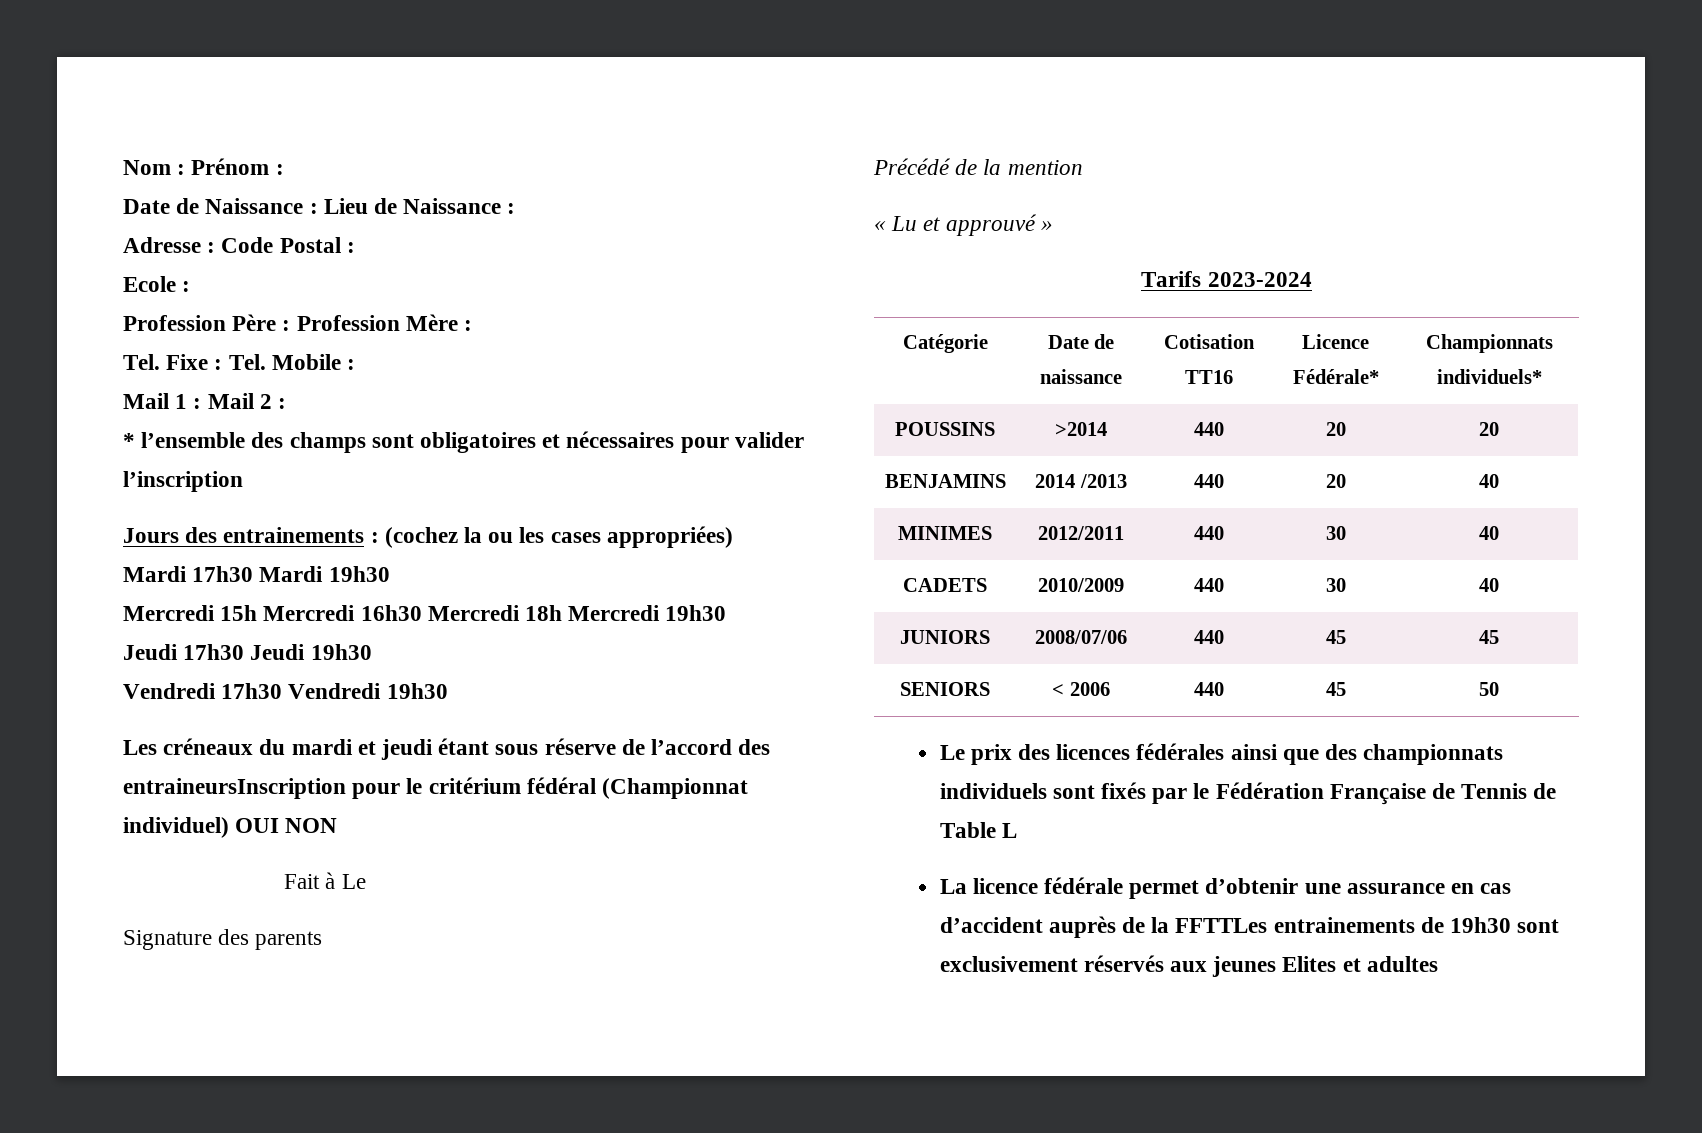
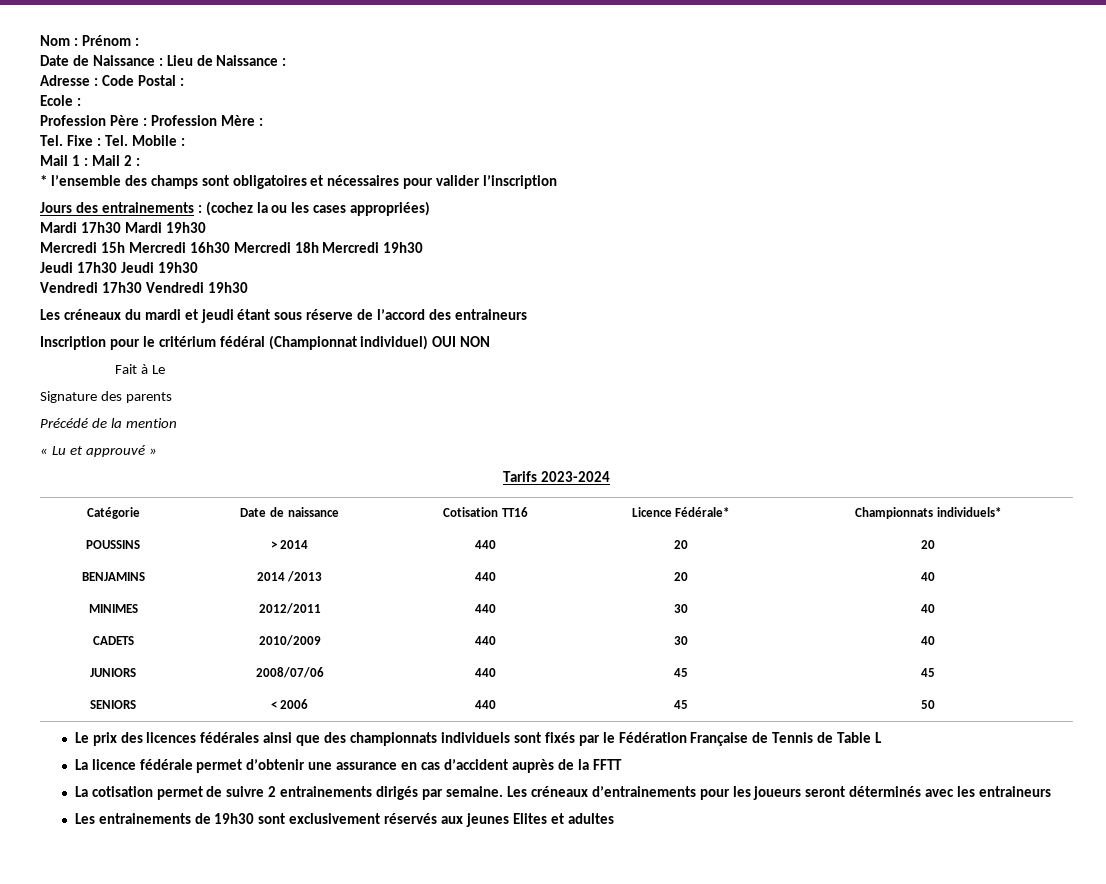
[123,778,346,799] entraineursInscription -> [454,309,527,320] [40,336,106,350] entraineurs // Inscription
[1055,422,1107,436] ˃2014 -> [270,540,309,549] ˃ 2014
[1175,918,1268,933] FFTTLes -> [592,759,622,770] [74,786,1052,800] [74,813,95,824] FFTT // La cotisation permet de suivre 2 entrainements dirigés par semaine. Les créneaux d’entrainements pour les joueurs seront déterminés avec les entraineurs // Les

